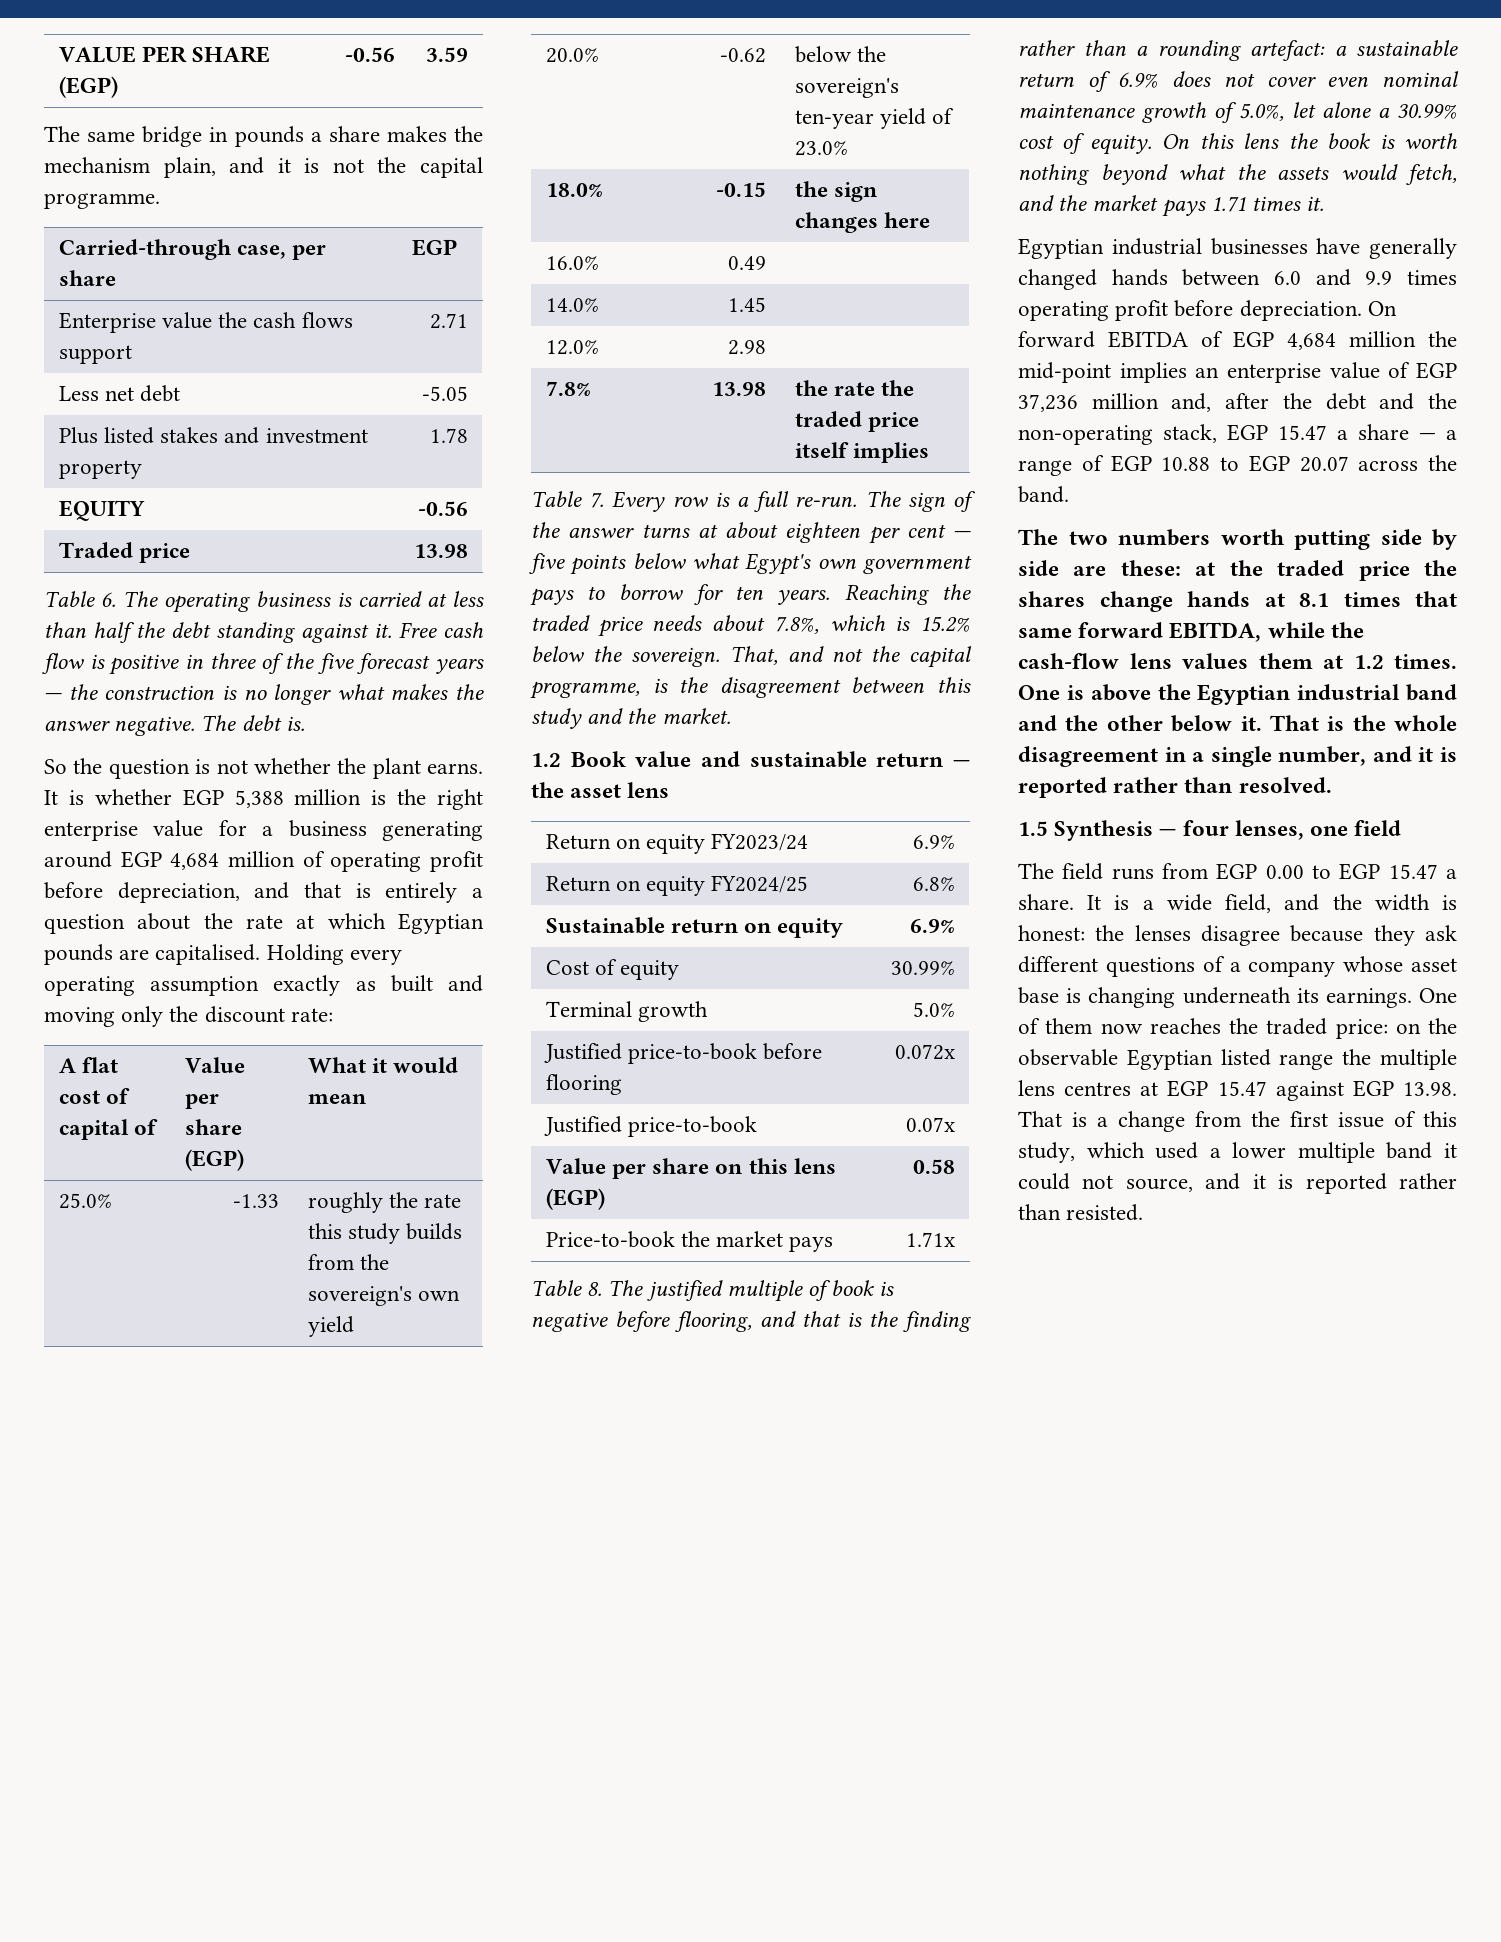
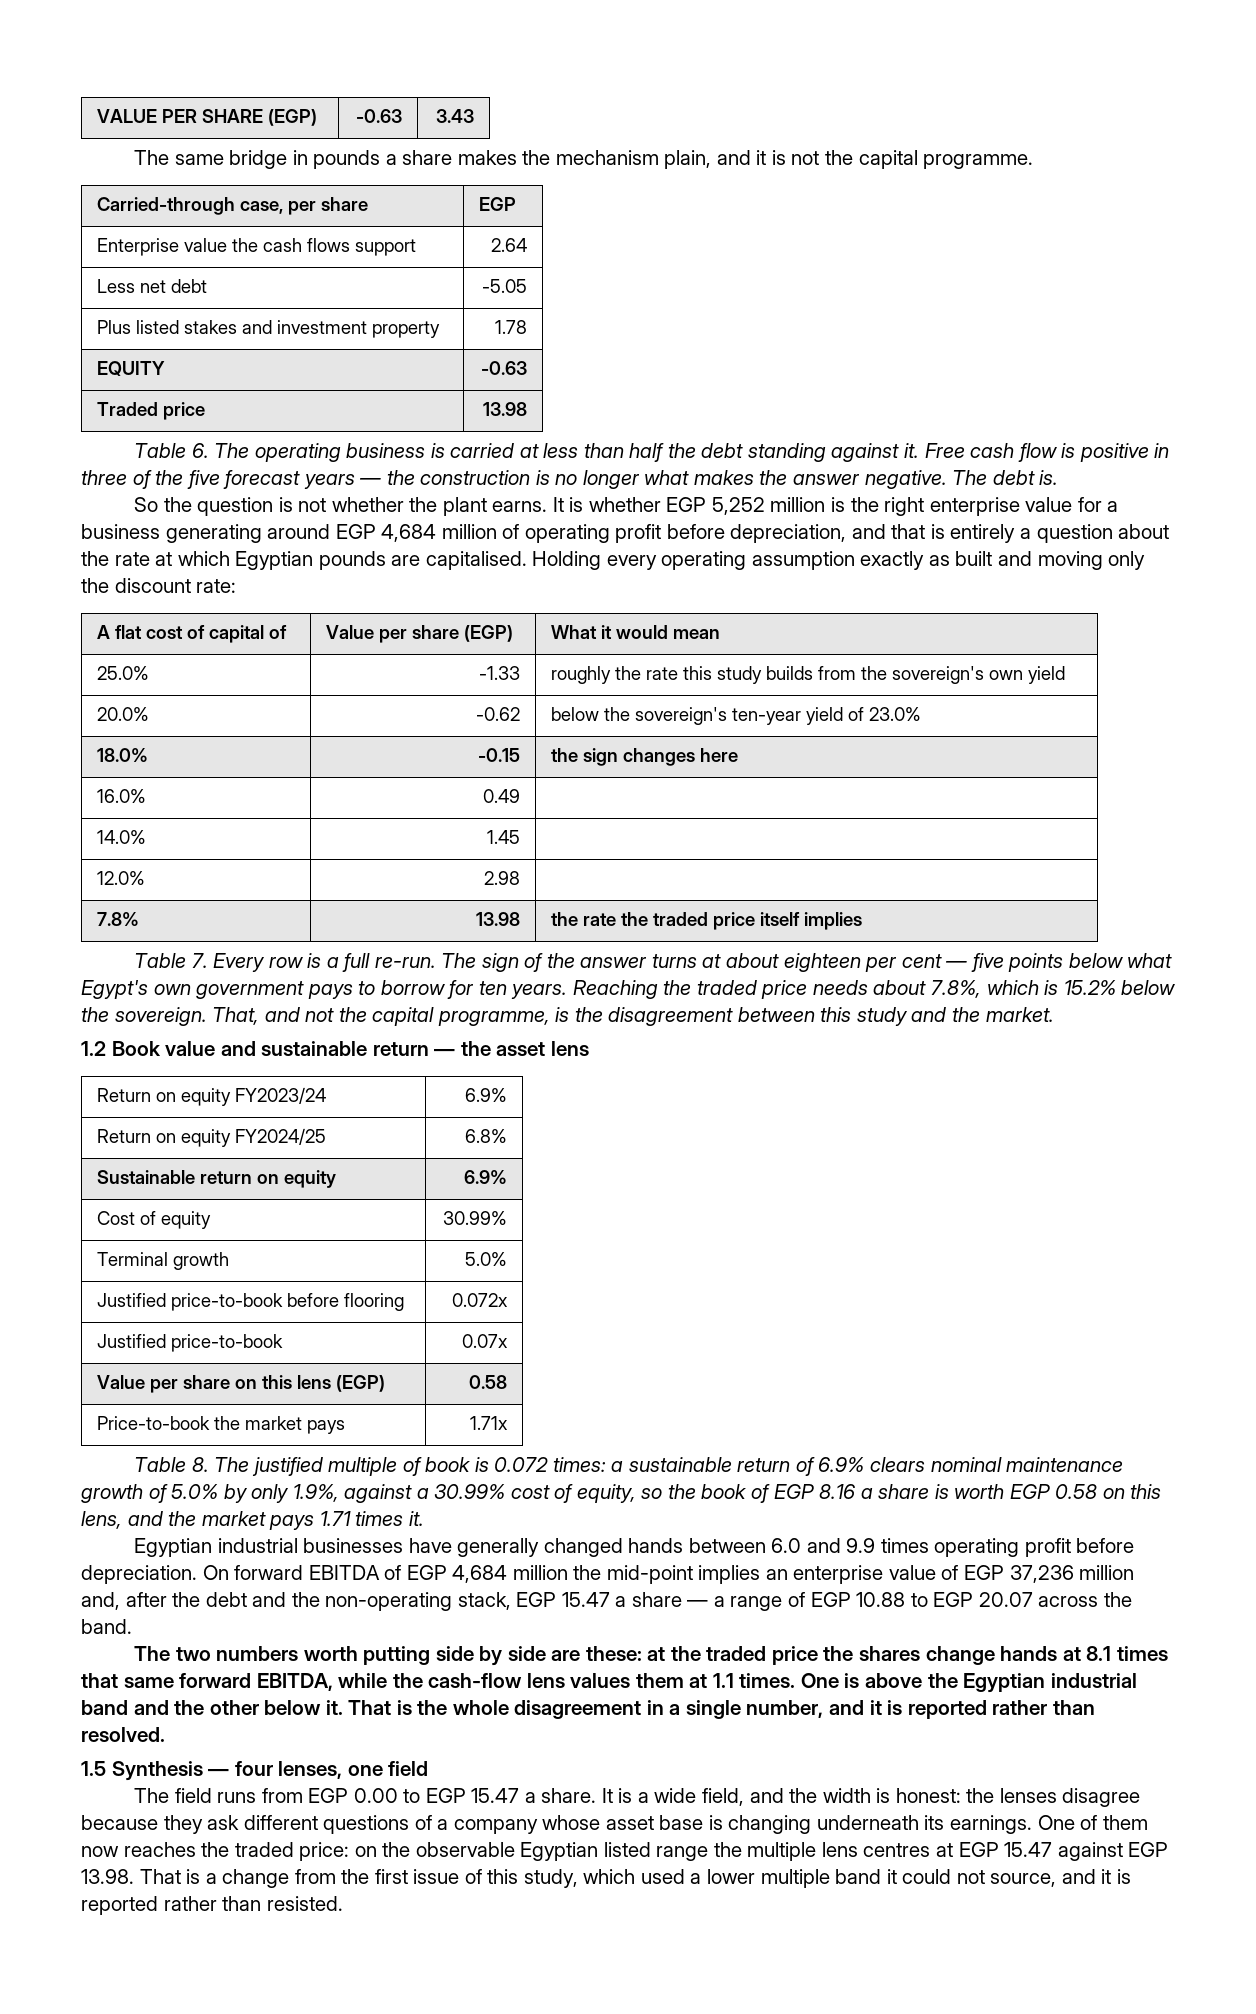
[345,47,396,62] [426,47,469,62] -0.56 | 3.59 -> [355,109,402,123] [435,109,474,123] -0.63 | 3.43
[430,313,469,329] 2.71 -> [490,238,527,252] 2.64
[418,501,469,516] -0.56 -> [480,361,527,375] -0.63
[234,790,284,808] 5,388 -> [711,497,765,515] 5,252
[531,1311,971,1332] [1018,40,1325,61] negative before flooring, and that is the finding rather than a rounding artefact: -> [494,1457,606,1472] 0.072 times:
[1172,71,1459,87] [1018,102,1457,123] [1018,133,1458,155] [1018,164,1457,185] does not cover even nominal maintenance growth of 5.0%, let alone a 30.99% cost of equity. On this lens the book is worth nothing beyond what the assets would fetch, -> [870,1457,1124,1472] [81,1484,1162,1503] [81,1511,122,1529] clears nominal maintenance growth of 5.0% by only 1.9%, against a 30.99% cost of equity, so the book of EGP 8.16 a share is worth EGP 0.58 on this lens,
[1353,655,1384,669] 1.2 -> [712,1673,734,1688] 1.1

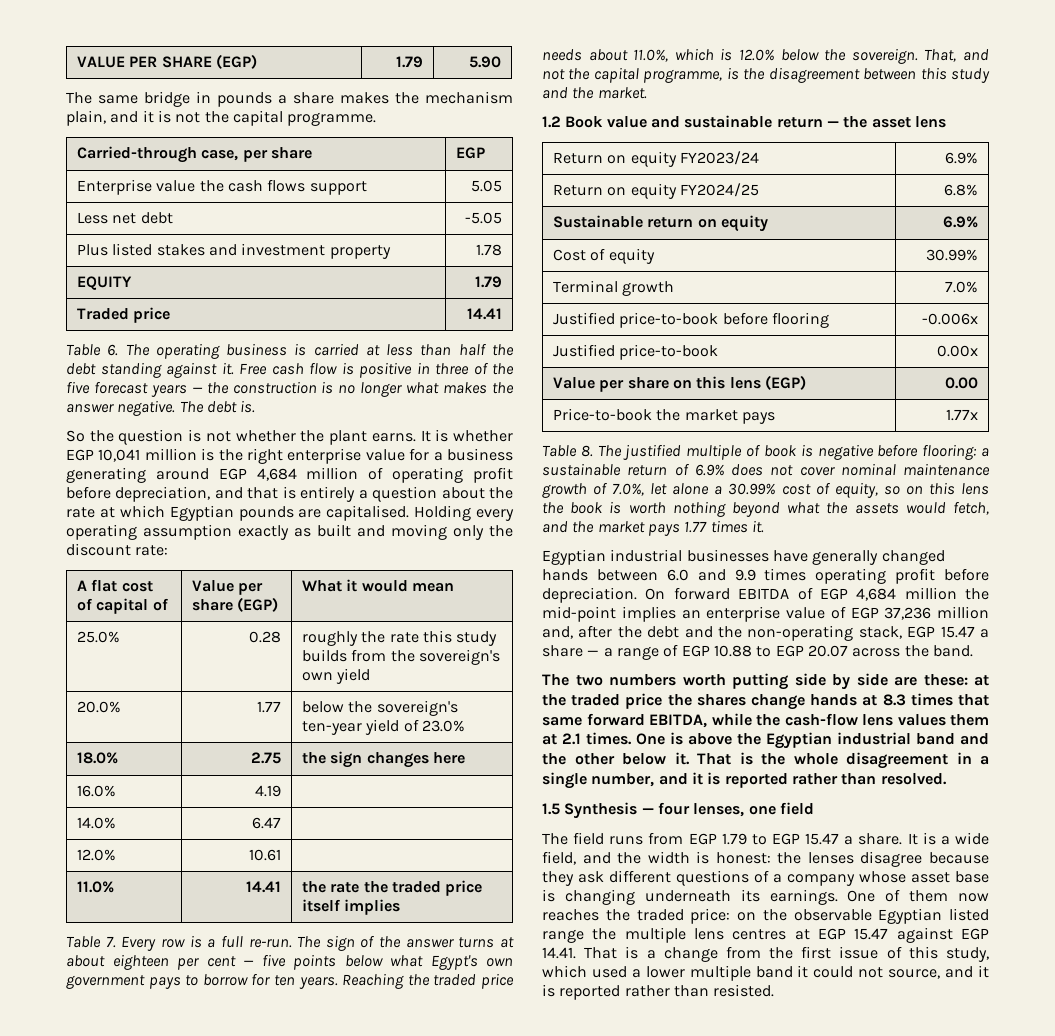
[355,109,402,123] [435,109,474,123] -0.63 | 3.43 -> [396,56,424,68] [469,56,502,68] 1.79 | 5.90
[490,238,527,252] 2.64 -> [471,180,503,192] 5.05
[480,361,527,375] -0.63 -> [475,276,503,288] 1.79
[482,402,527,416] 13.98 -> [467,308,503,320] 14.41
[711,497,765,515] 5,252 -> [98,449,141,462] 10,041
[478,666,520,680] -1.33 -> [249,631,282,643] 0.28
[475,707,520,721] -0.62 -> [257,701,282,713] 1.77
[477,748,520,762] -0.15 -> [251,752,282,764] 2.75
[482,789,520,803] 0.49 -> [255,785,282,797] 4.19
[486,830,520,844] 1.45 -> [252,817,282,829] 6.47
[483,871,520,885] [97,912,140,926] [475,912,520,926] 2.98 | // 7.8% | 13.98 -> [249,849,282,861] [76,881,114,893] [246,881,282,893] 10.61 | // 11.0% | 14.41
[931,980,982,998] 7.8%, -> [633,49,669,62] 11.0%,
[1063,980,1116,995] 15.2% -> [739,49,774,61] 12.0%
[464,1252,507,1266] 5.0% -> [945,281,979,293] 7.0%
[451,1293,508,1307] 0.072x -> [922,313,979,325] -0.006x
[461,1334,508,1348] 0.07x -> [937,345,979,357] 0.00x
[468,1375,507,1389] 0.58 -> [945,377,979,389] 0.00
[469,1416,508,1430] 1.71x -> [946,409,979,421] 1.77x
[494,1457,606,1472] 0.072 times: -> [817,444,978,460] negative before flooring:
[870,1457,926,1472] clears -> [731,464,835,476] does not cover
[171,1484,413,1503] 5.0% by only 1.9%, against -> [612,483,710,496] 7.0%, let alone
[667,1484,1162,1503] [81,1511,122,1529] the book of EGP 8.16 a share is worth EGP 0.58 on this lens, -> [905,482,989,495] [542,501,989,517] on this lens the book is worth nothing beyond what the assets would fetch,
[319,1511,351,1526] 1.71 -> [684,521,708,533] 1.77
[1086,1646,1112,1661] 8.1 -> [882,694,906,706] 8.3
[712,1673,734,1688] 1.1 -> [562,733,581,745] 2.1
[353,1788,398,1803] 0.00 -> [721,833,747,845] 1.79
[81,1869,134,1884] 13.98. -> [542,947,576,959] 14.41.

